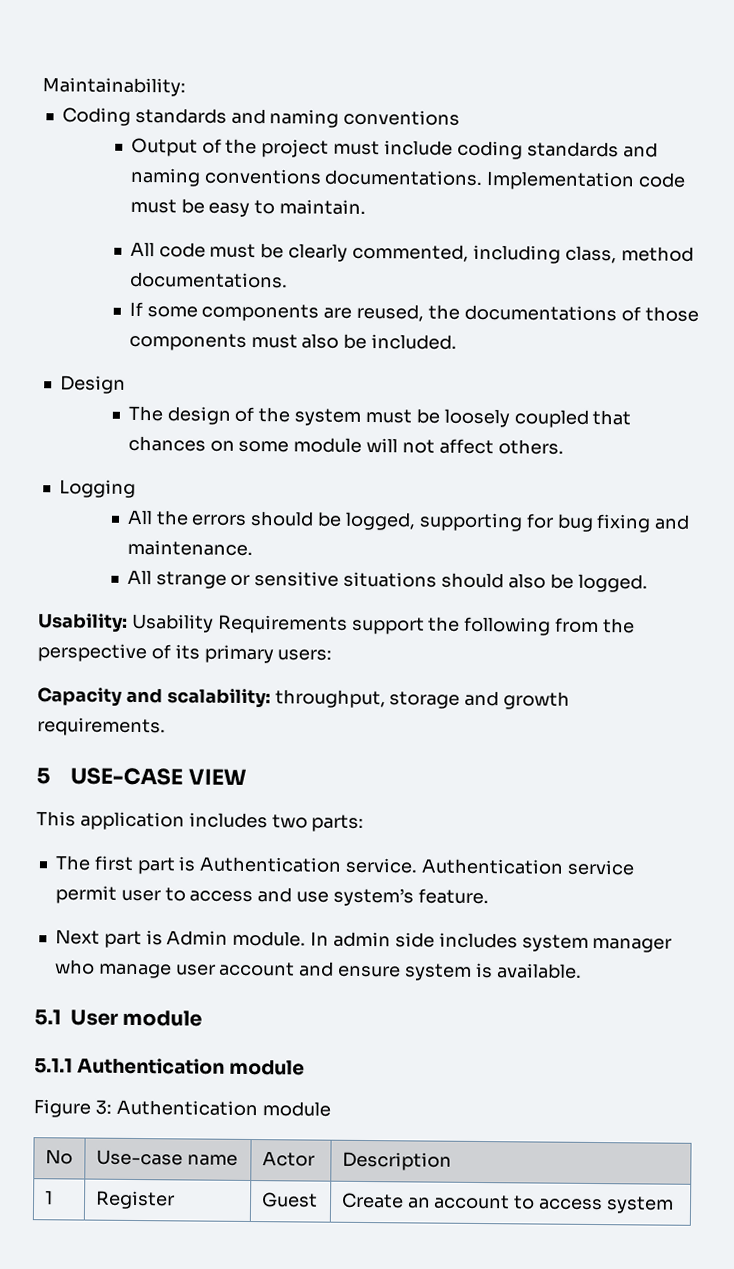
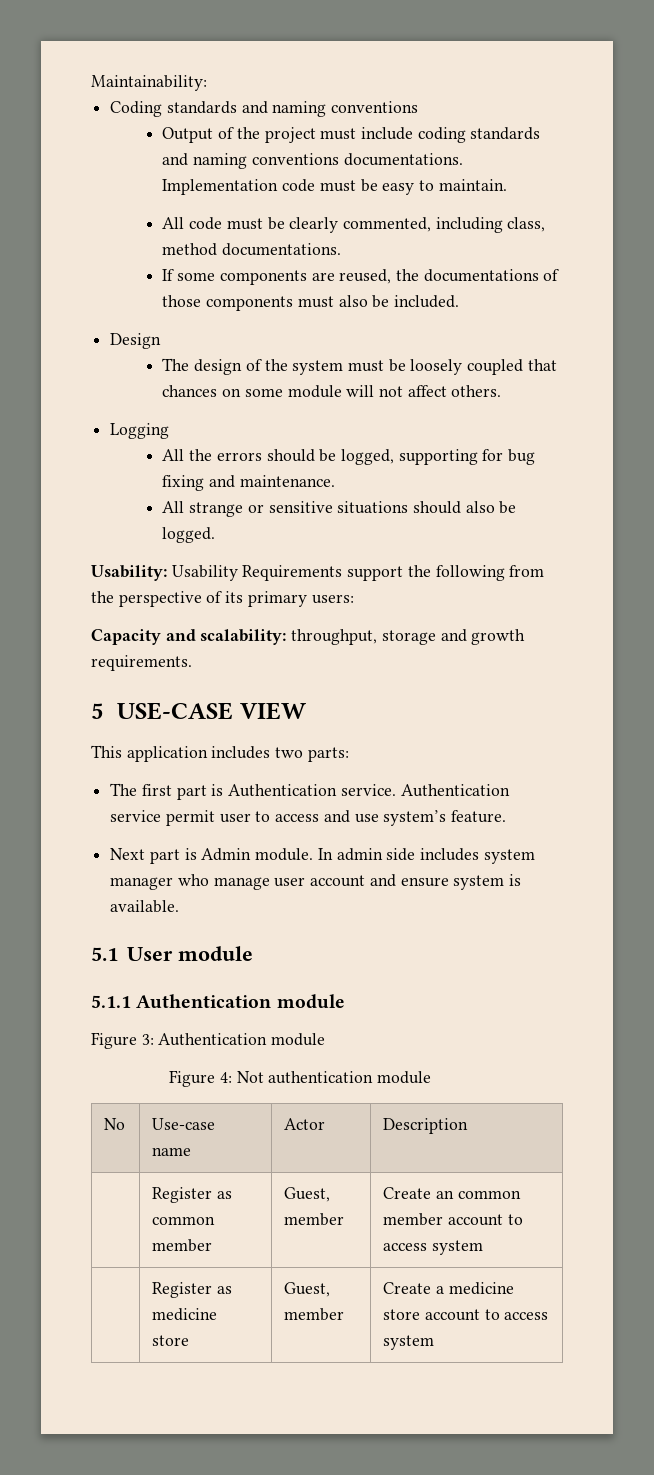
(331, 1109) none -> [169,1070,432,1087] // Figure 4: Not authentication module
[44,1190,54,1205] [94,1190,175,1210] [260,1192,318,1208] 1 | Register | Guest -> [152,1187,232,1203] [152,1216,216,1225] [152,1239,213,1252] [284,1187,331,1202] [284,1213,345,1226] | Register as common member | Guest, member
[433,1194,675,1214] account to access system -> [457,1190,521,1199] [383,1213,523,1226] [383,1240,483,1255] [152,1282,232,1298] [152,1308,218,1321] [152,1335,190,1346] [284,1282,331,1297] [284,1308,345,1321] [383,1282,514,1295] [383,1309,549,1321] [383,1335,435,1350] common member account to access system // | Register as medicine store | Guest, member | Create a medicine store account to access system

